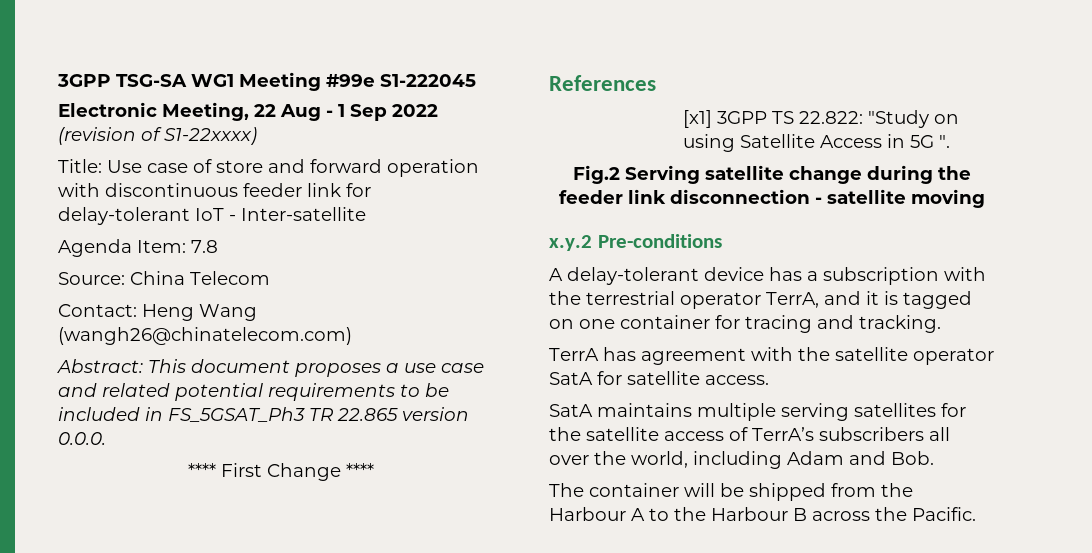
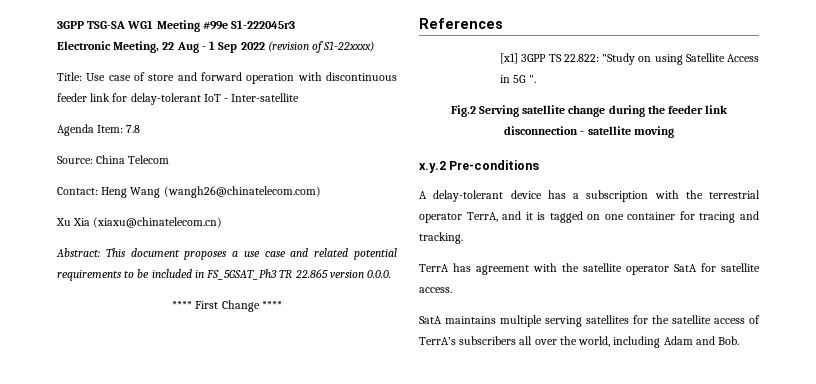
[380,74,476,87] S1-222045 -> [231,20,296,29] S1-222045r3
(352, 336) none -> [56,217,223,228] // Xu Xia (xiaxu@chinatelecom.cn)
[549,483,913,501] [549,507,976,521] // The container will be shipped from the Harbour A to the Harbour B across the Pacific. -> (740, 340) none

